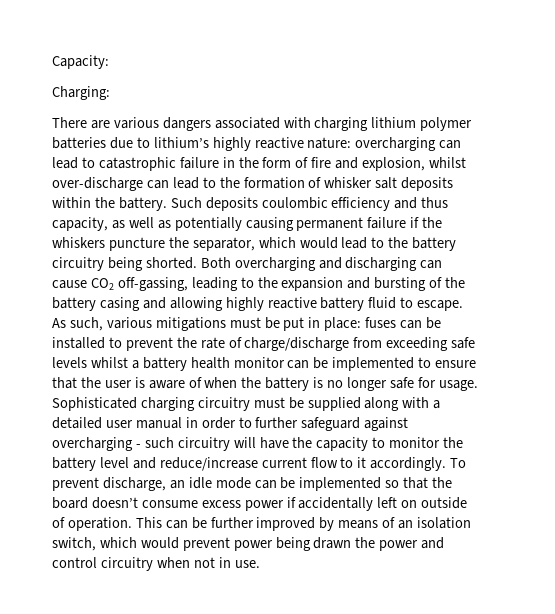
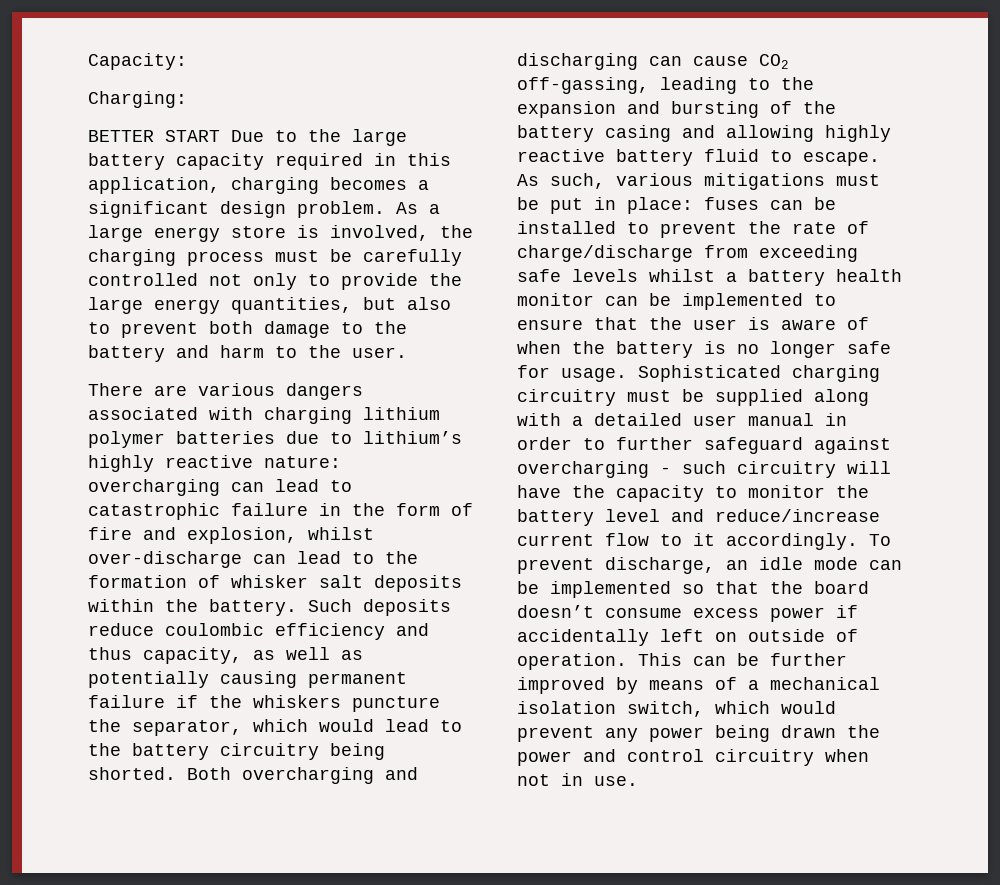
(110, 93) none -> [88,129,407,146] [88,153,451,170] [88,177,429,194] [88,201,440,218] [88,225,473,242] [88,249,462,266] [88,273,462,290] [88,297,451,314] [88,321,407,338] [88,345,407,362] // BETTER START Due to the large battery capacity required in this application, charging becomes a significant design problem. As a large energy store is involved, the charging process must be carefully controlled not only to provide the large energy quantities, but also to prevent both damage to the battery and harm to the user.
(258, 204) none -> [88,623,154,636] reduce
[398,520,414,529] an -> [748,677,880,690] a mechanical
(230, 544) none -> [605,728,638,742] any

